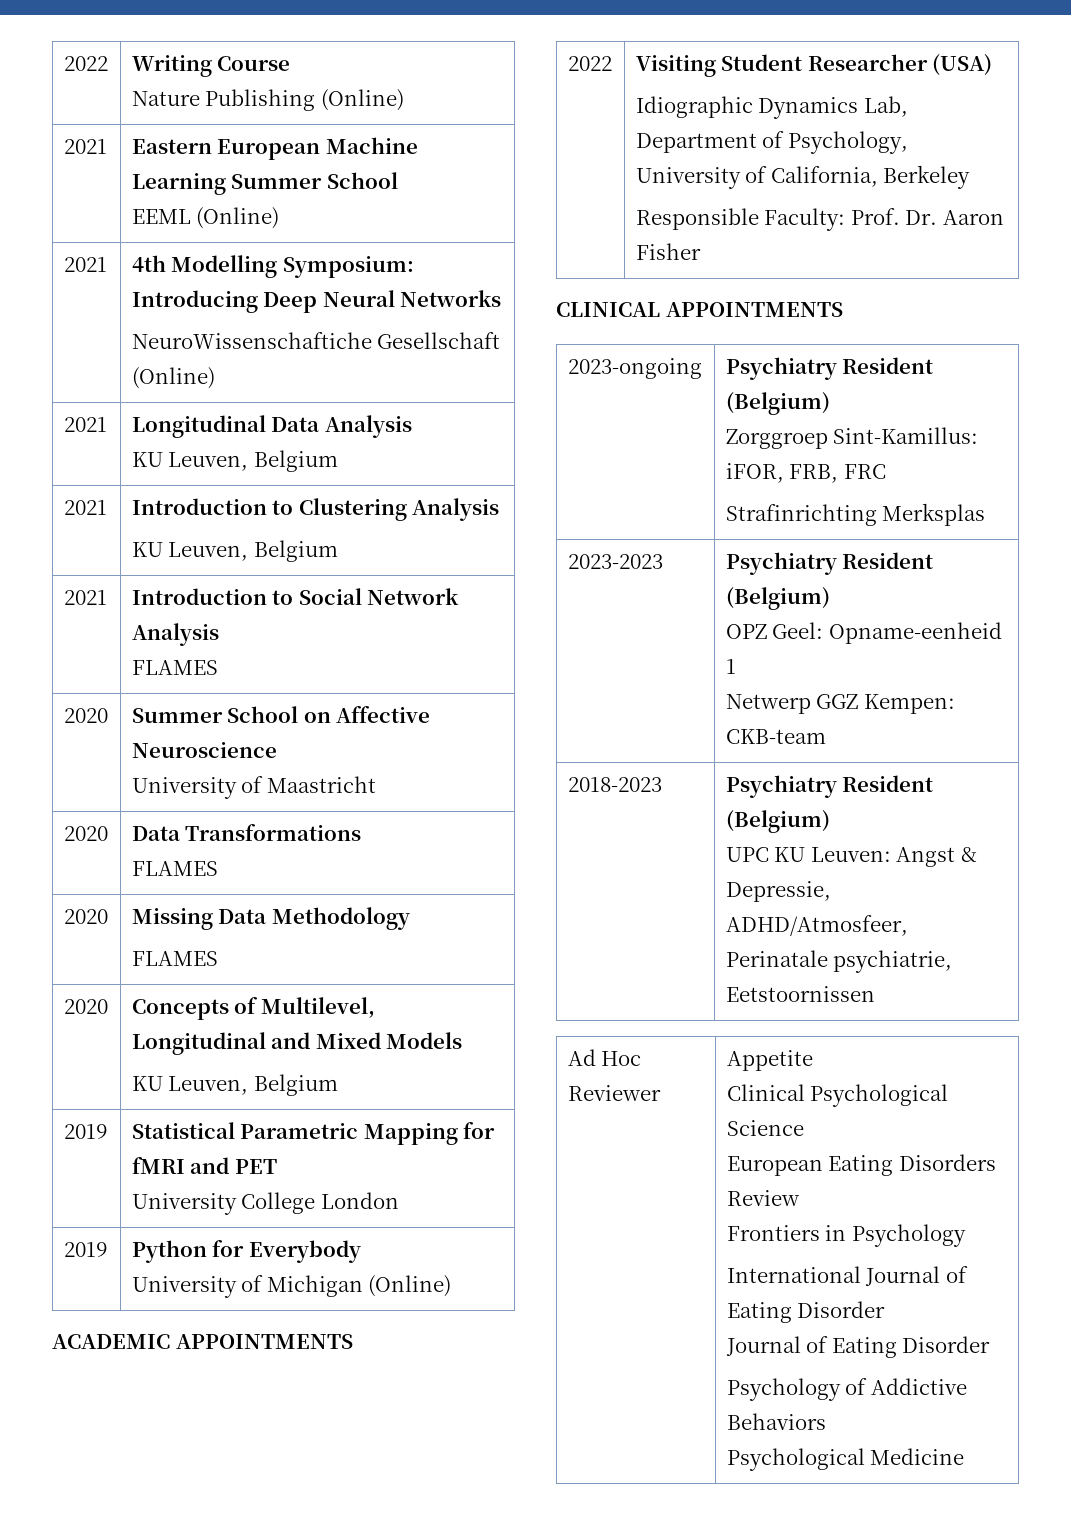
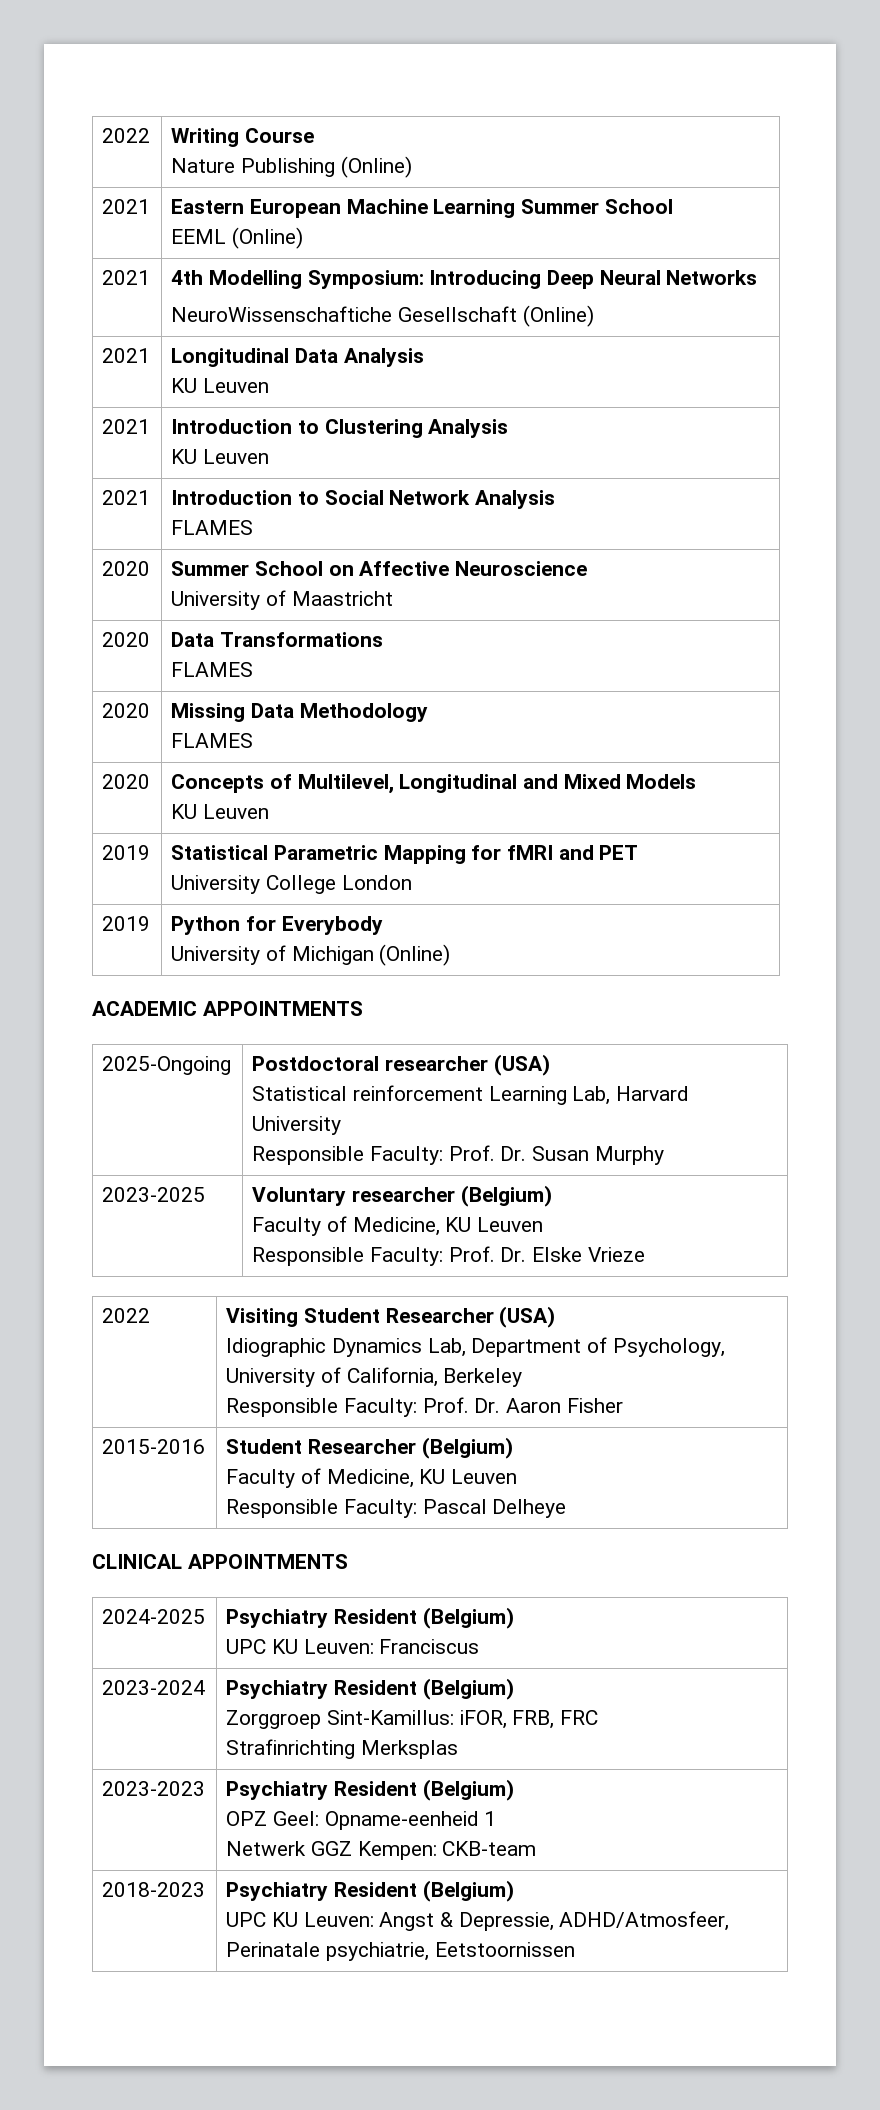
[168,450,338,472] Leuven, Belgium -> [202,378,269,393] Leuven
[168,540,338,562] Leuven, Belgium -> [202,449,269,464] Leuven
[168,1074,338,1096] Leuven, Belgium -> [202,804,269,819] Leuven
(353, 1341) none -> [102,1056,232,1075] [252,1054,550,1076] [252,1085,689,1105] [252,1116,342,1135] [252,1145,664,1165] [102,1187,206,1202] [252,1185,552,1207] [252,1216,543,1236] [252,1246,645,1266] // 2025-Ongoing | Postdoctoral researcher (USA) // Statistical reinforcement Learning Lab, Harvard University // Responsible Faculty: Prof. Dr. Susan Murphy // 2023-2025 | Voluntary researcher (Belgium) // Faculty of Medicine, KU Leuven // Responsible Faculty: Prof. Dr. Elske Vrieze
[556,302,843,317] [567,358,702,379] // CLINICAL APPOINTMENTS // 2023-ongoing -> [102,1439,206,1454] [226,1437,513,1459] [226,1468,517,1488] [226,1499,567,1518] [92,1554,348,1569] [102,1609,206,1624] [226,1607,514,1629] [226,1639,480,1654] [102,1680,206,1695] // 2015-2016 | Student Researcher (Belgium) // Faculty of Medicine, KU Leuven // Responsible Faculty: Pascal Delheye // CLINICAL APPOINTMENTS // 2024-2025 | Psychiatry Resident (Belgium) // UPC KU Leuven: Franciscus // 2023-2024
[725,694,811,714] Netwerp -> [226,1841,307,1856] Netwerk
[567,1049,642,1066] [567,1085,661,1101] [726,1050,813,1071] [726,1084,949,1107] [726,1120,804,1136] [726,1154,996,1176] [726,1190,800,1206] [726,1224,966,1247] [726,1266,968,1286] [726,1301,886,1323] [725,1336,991,1358] [726,1378,967,1401] [726,1413,826,1430] [726,1448,965,1471] // Ad Hoc Reviewer | Appetite // Clinical Psychological Science // European Eating Disorders Review // Frontiers in Psychology // International Journal of Eating Disorder // Journal of Eating Disorder // Psychology of Addictive Behaviors // Psychological Medicine -> (575, 1949) none

